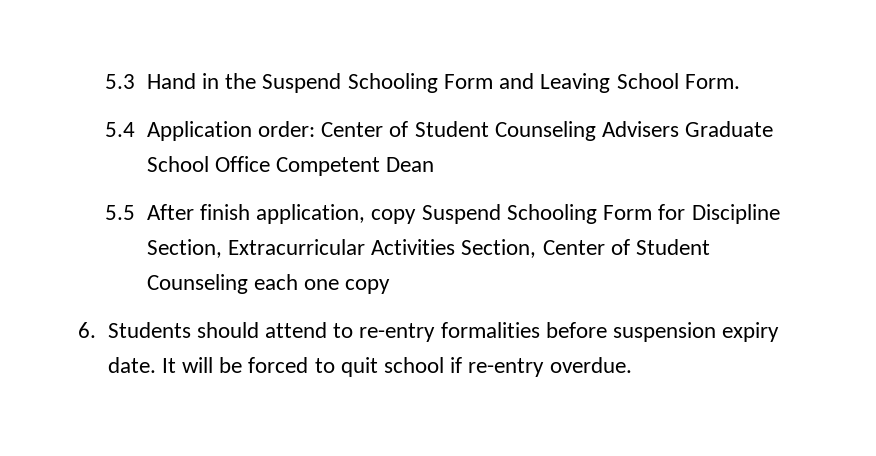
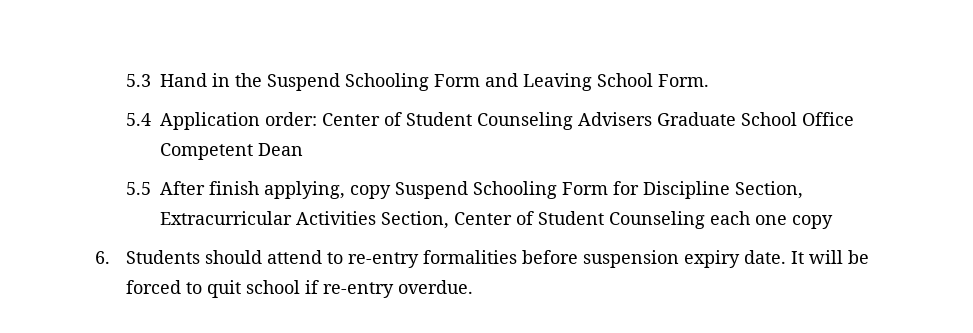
[256,204,366,224] application, -> [263,181,345,199] applying,

